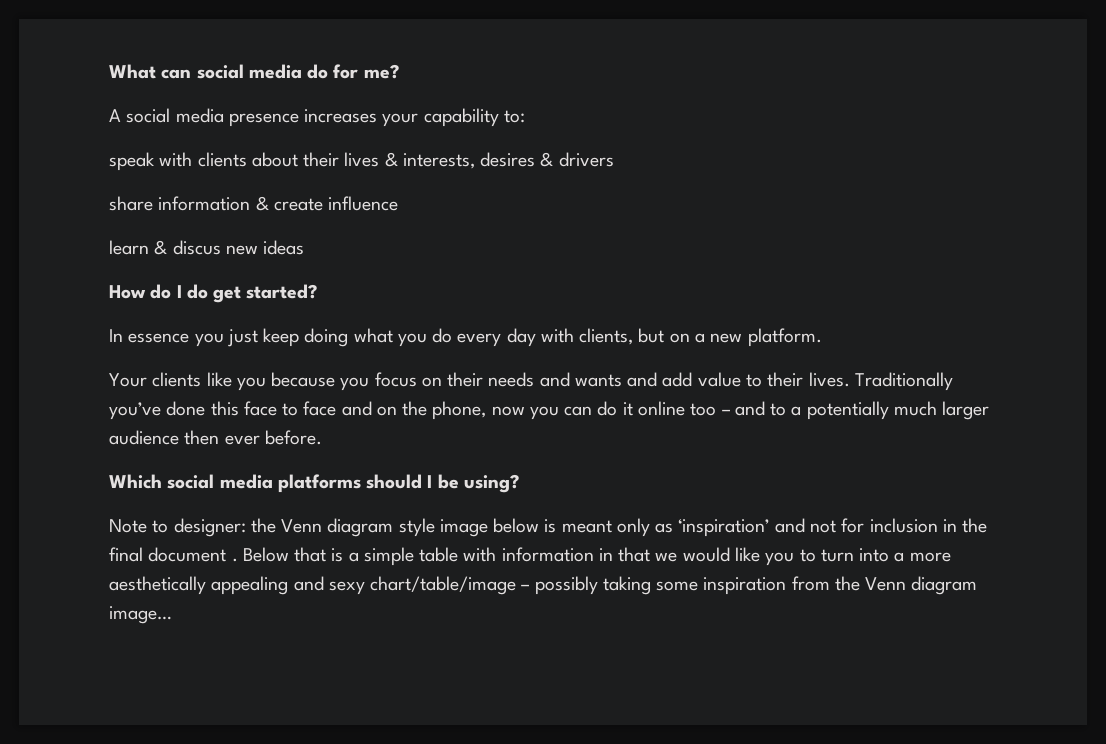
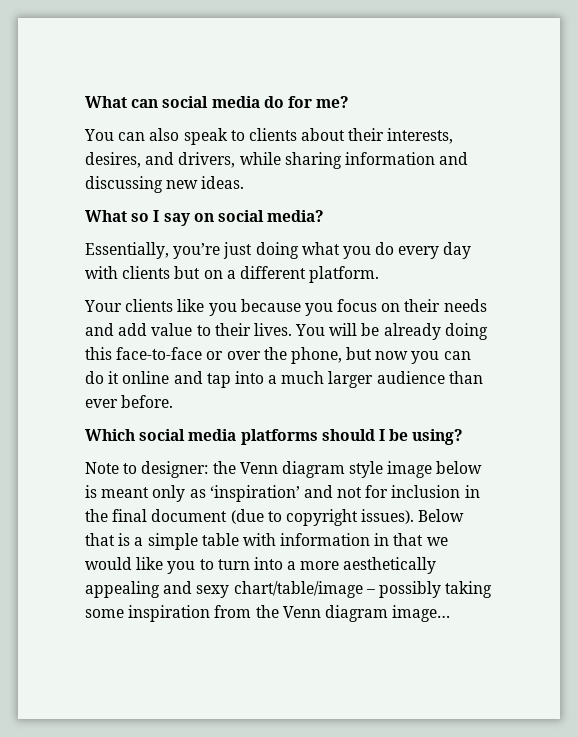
[109,108,525,127] [109,152,614,171] [109,196,399,211] [109,240,305,255] [109,284,318,303] [109,328,300,347] A social media presence increases your capability to: // speak with clients about their lives & interests, desires & drivers // share information & create influence // learn & discus new ideas // How do I do get started? // In essence you just keep -> [84,128,454,145] [85,152,469,169] [85,176,245,193] [85,210,325,226] [85,242,253,259] You can also speak to clients about their interests, desires, and drivers, while sharing information and discussing new ideas. // What so I say on social media? // Essentially, you’re just
[579,328,634,345] clients, -> [122,266,171,279] clients
[710,333,743,343] new -> [239,266,306,279] different
[574,372,658,387] wants and -> (114, 329) none
[854,372,953,391] [109,401,397,420] Traditionally you’ve done this face to face and on -> [295,323,488,340] [85,347,261,360] You will be already doing this face-to-face or over
(487, 410) none -> [346,347,373,360] but
[690,401,889,420] too – and to a potentially -> [173,371,278,388] and tap into a
[184,430,220,445] then -> [448,371,483,384] than
[231,558,238,562] . -> [230,509,415,526] (due to copyright issues).

